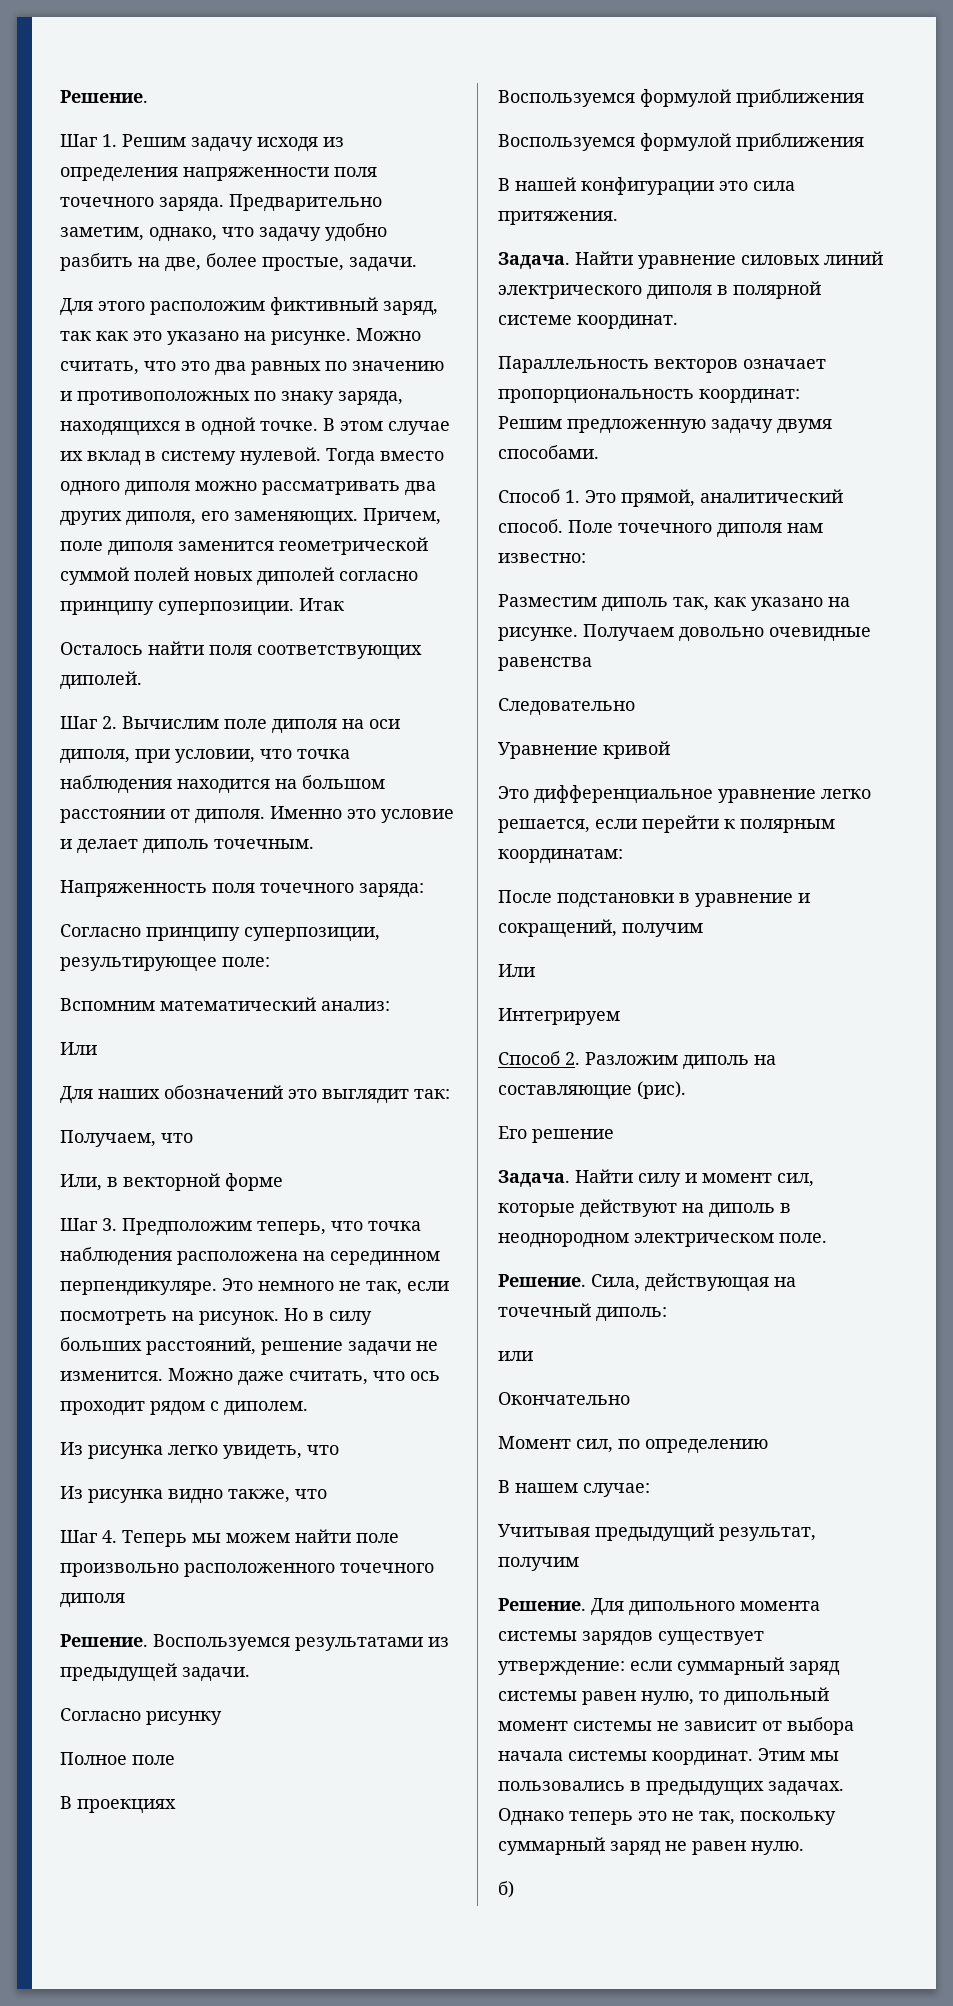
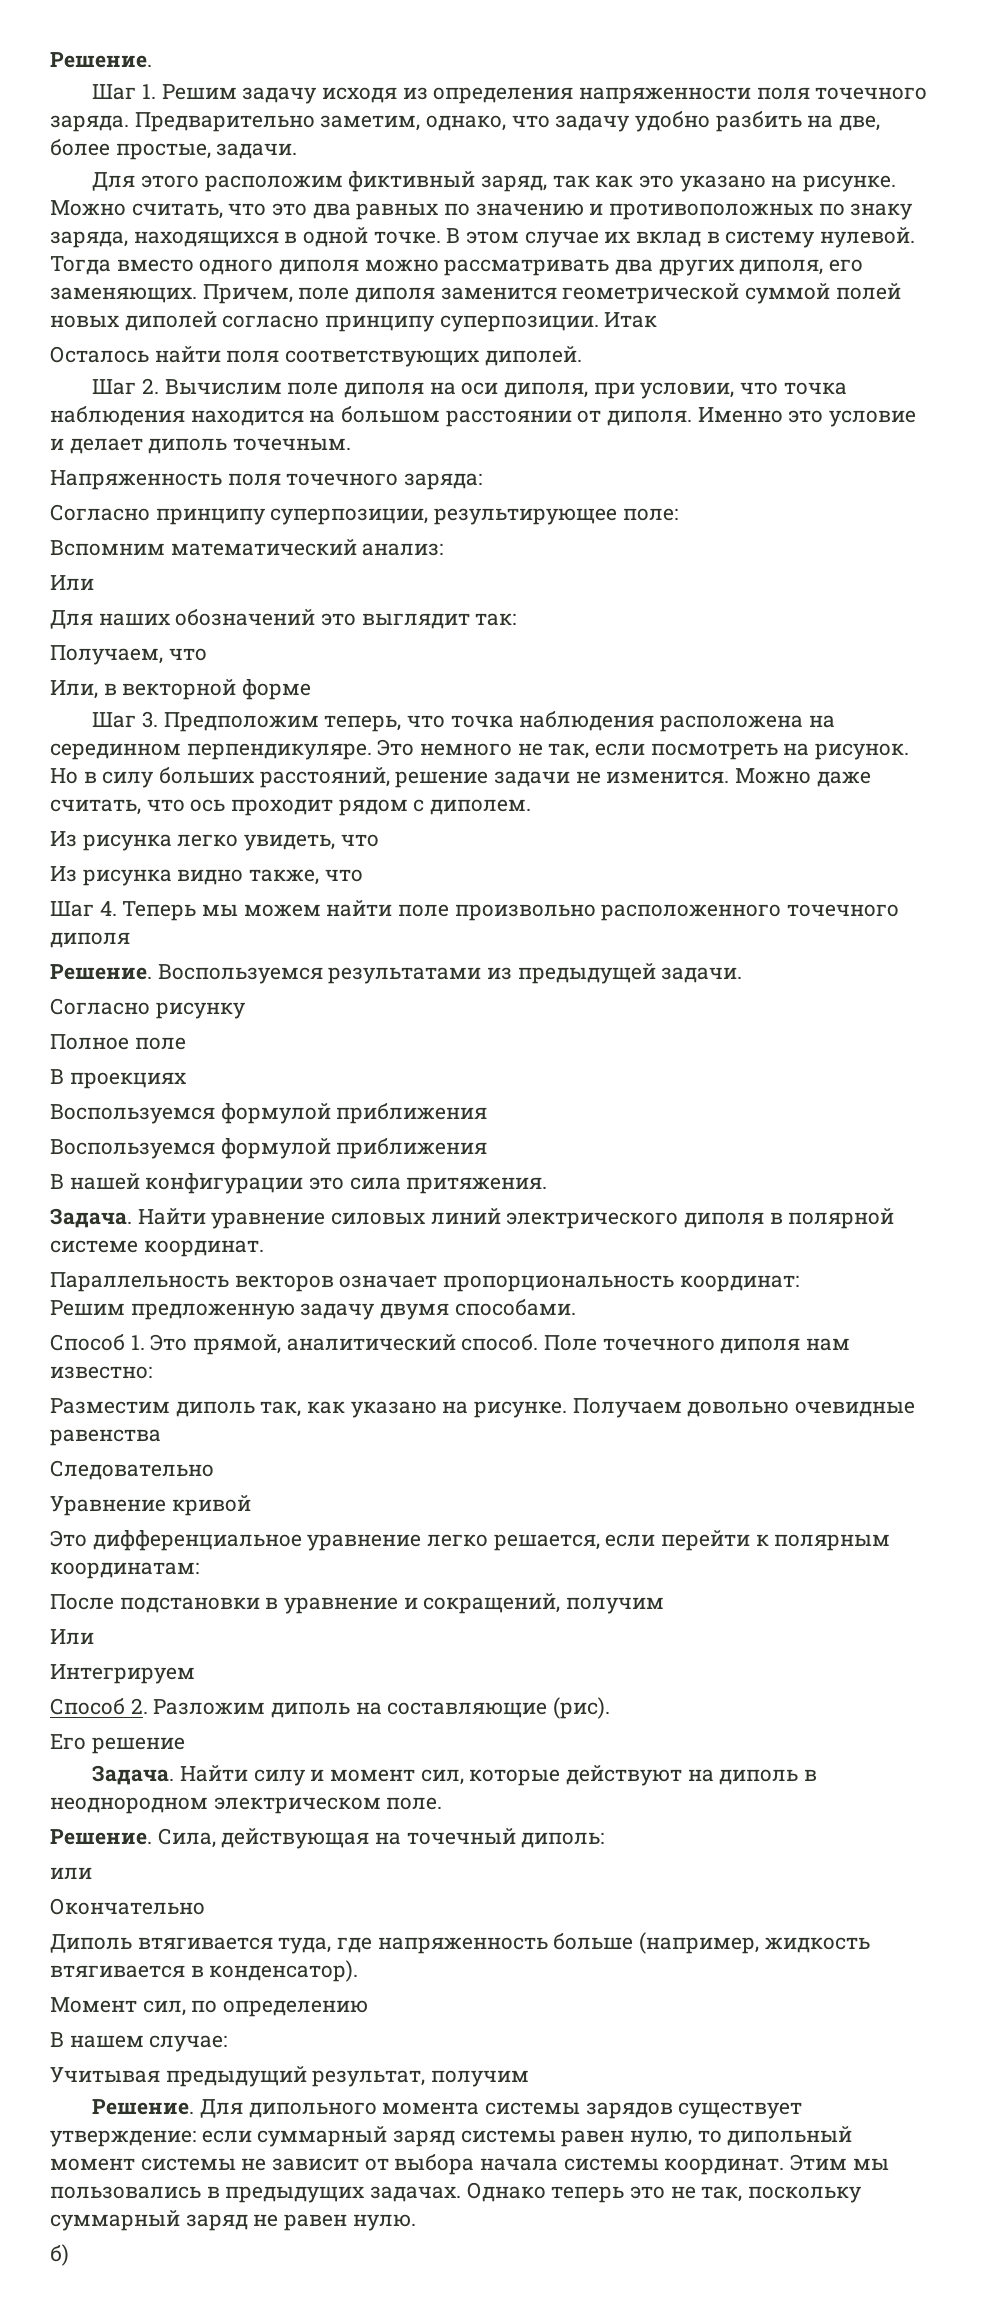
(630, 1398) none -> [50,1932,870,1954] [50,1960,359,1982] // Диполь втягивается туда, где напряженность больше (например, жидкость втягивается в конденсатор).

